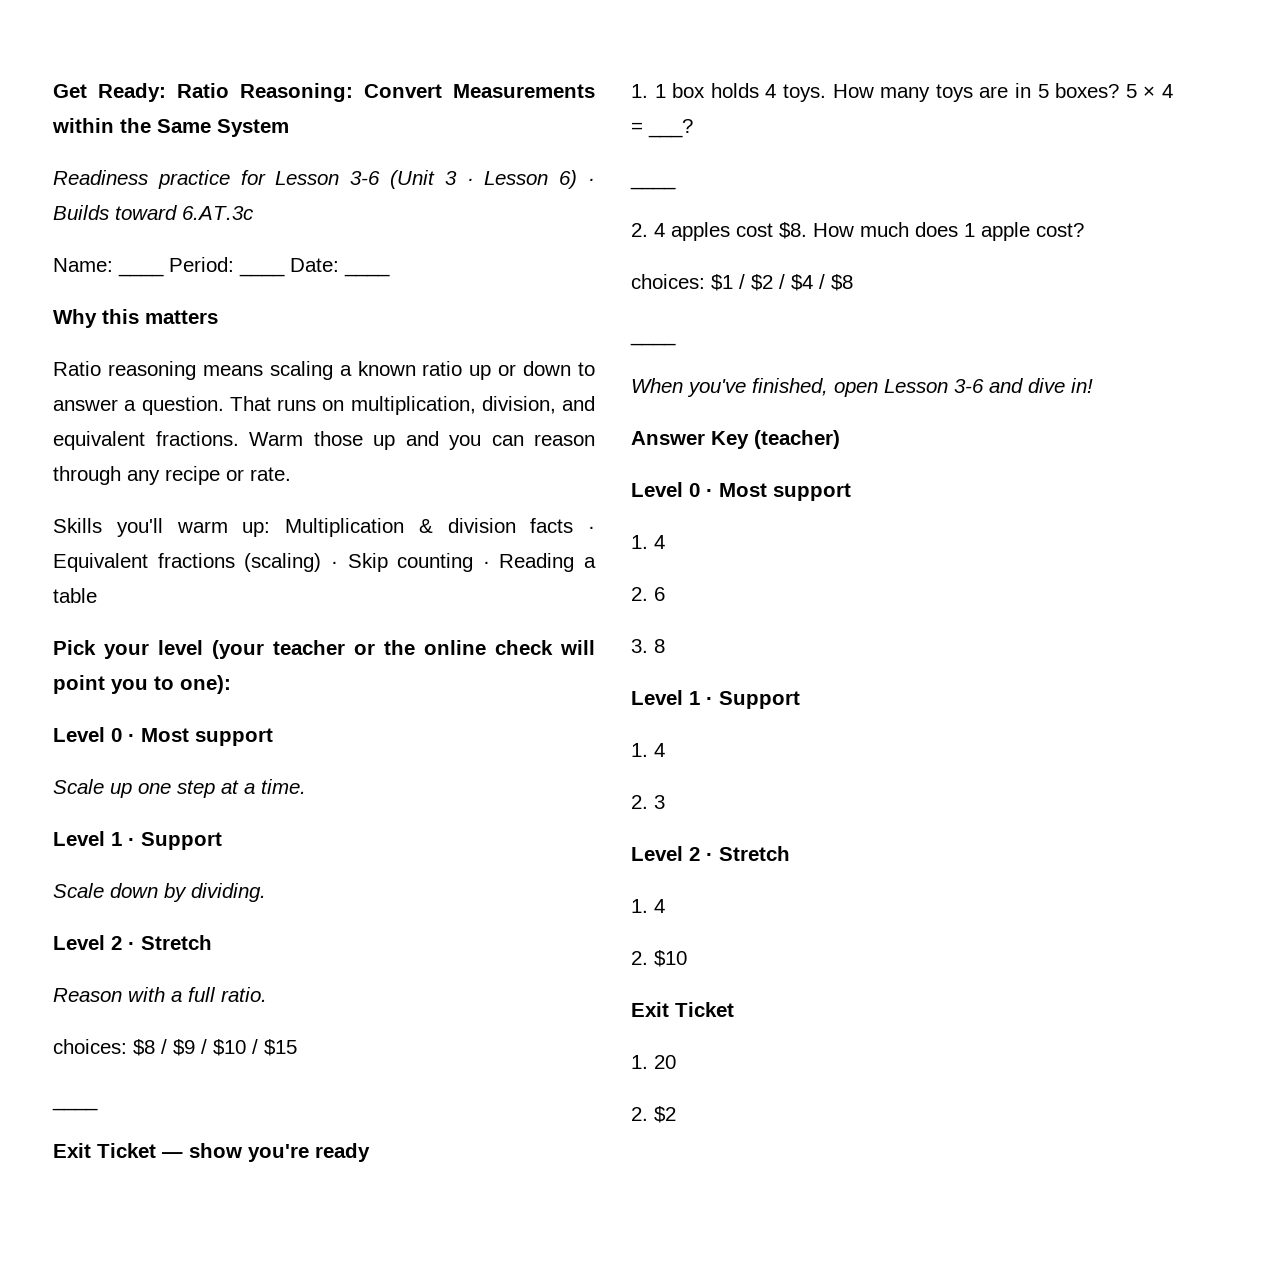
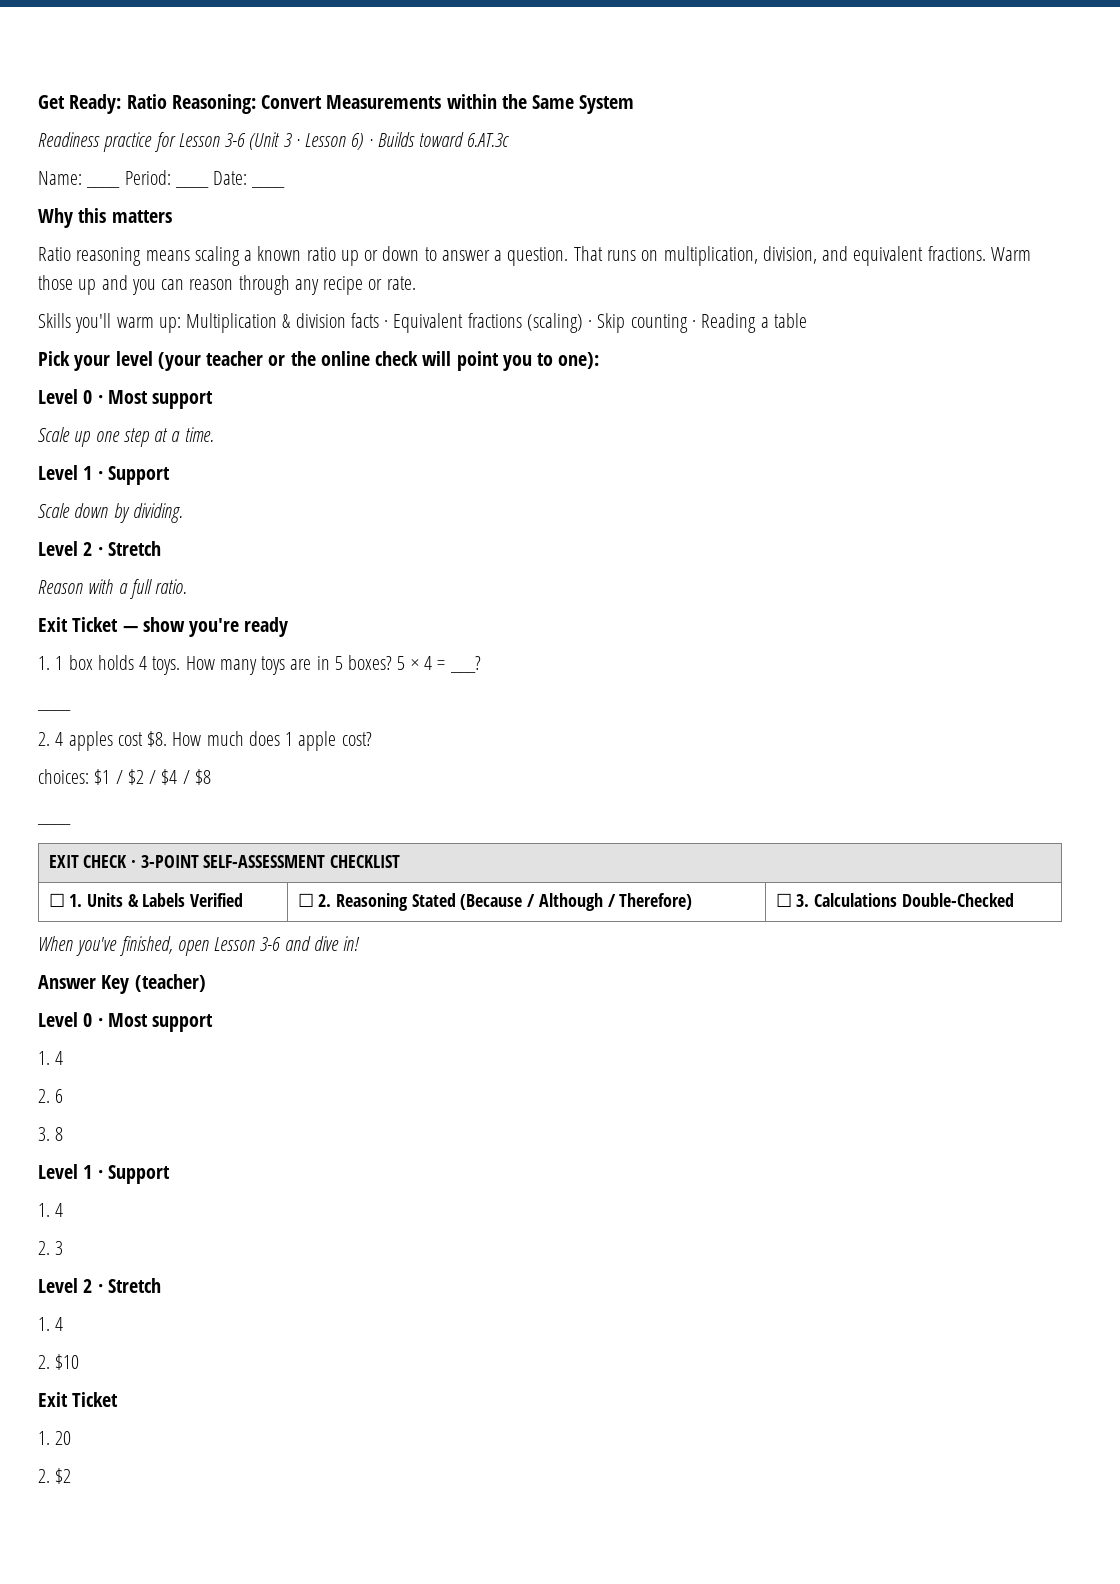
[53,1039,297,1056] [52,1106,98,1111] // choices: $8 / $9 / $10 / $15 // ____ -> (188, 586) none
(676, 343) none -> [48,855,401,868] [48,893,244,907] [297,893,693,911] [775,893,1014,907] // EXIT CHECK · 3-POINT SELF-ASSESSMENT CHECKLIST // ☐ 1. Units & Labels Verified | ☐ 2. Reasoning Stated (Because / Although / Therefore) | ☐ 3. Calculations Double-Checked

